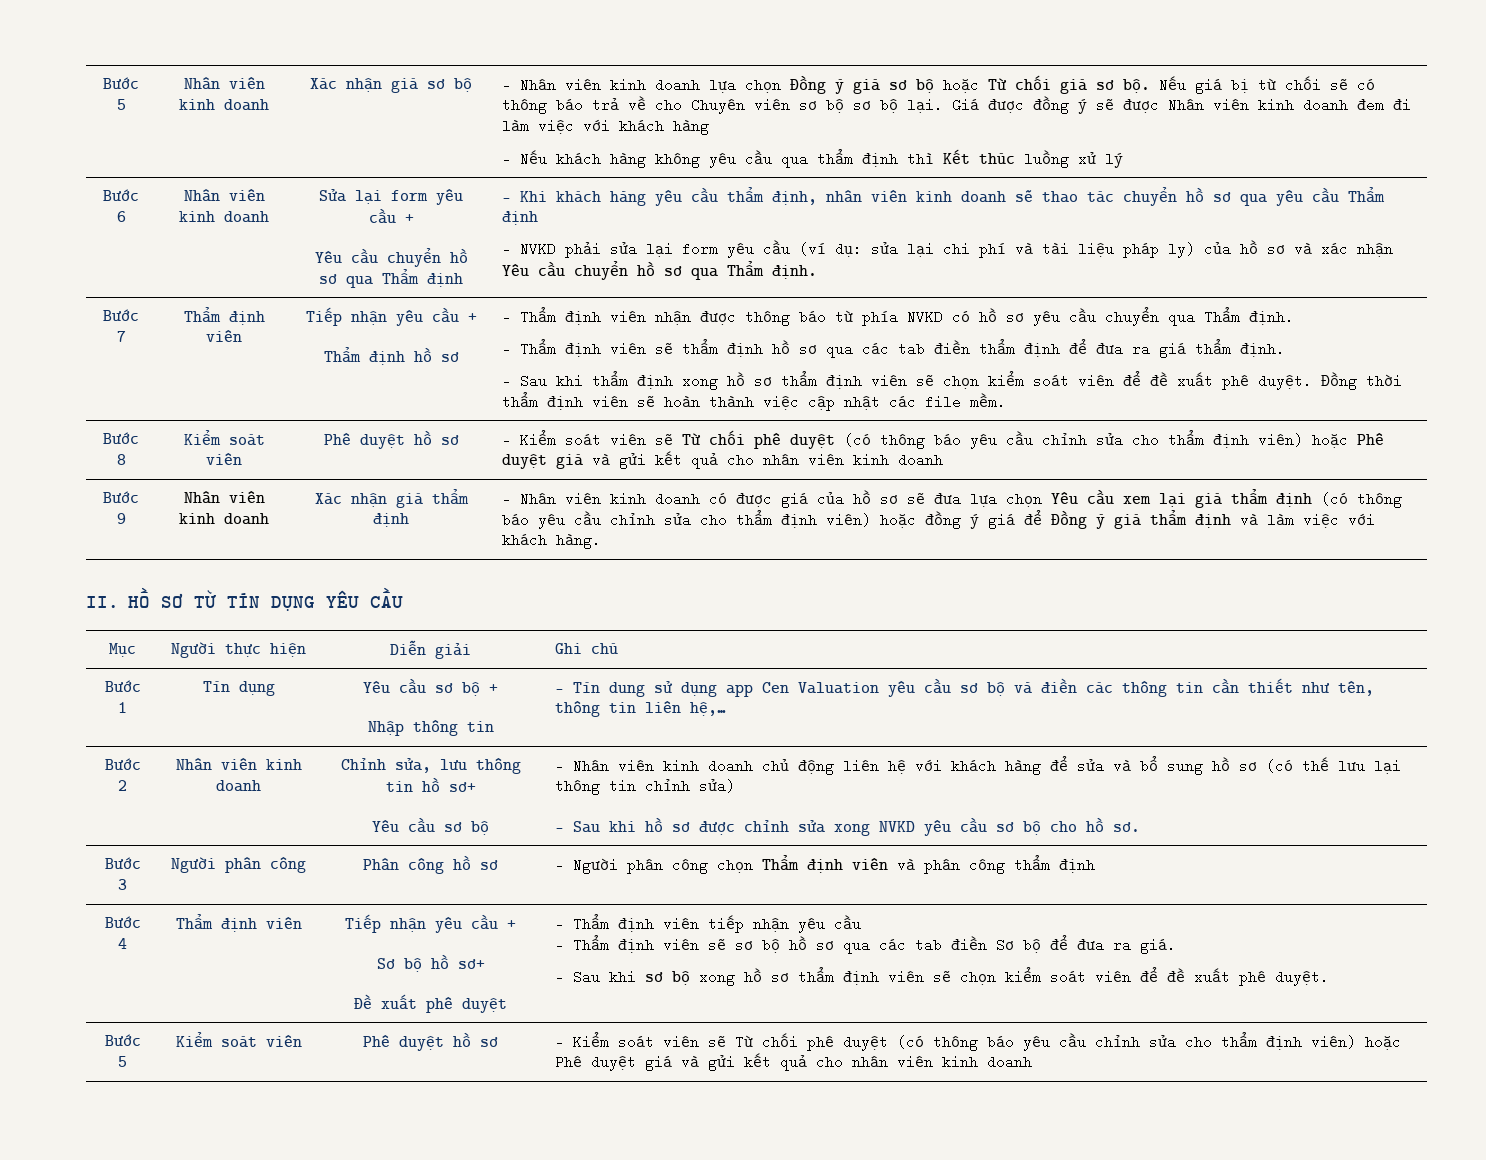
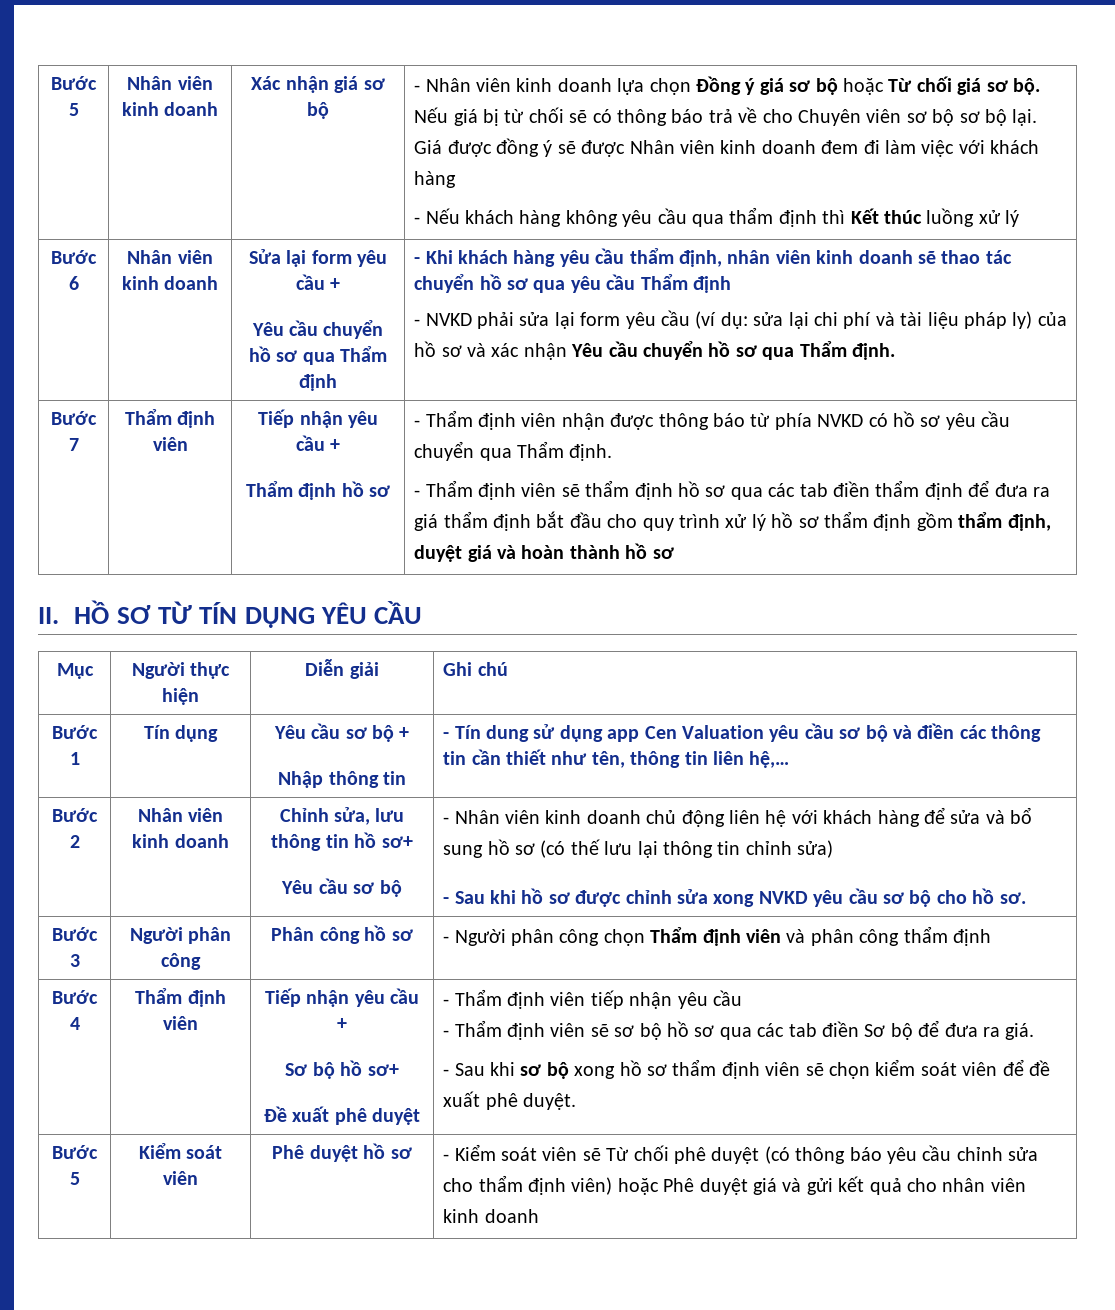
[1239,342,1285,357] [501,371,1402,390] [501,392,1006,411] [103,432,139,444] [116,454,126,465] [183,430,265,446] [206,453,242,465] [323,430,459,449] [501,430,1384,449] [501,451,943,469] [103,491,139,503] [116,513,126,524] [183,491,265,504] [179,513,269,525] [314,489,469,508] [373,513,410,527] [501,489,1402,508] [501,510,1375,529] [501,533,601,549] định. // - Sau khi thẩm định xong hồ sơ thẩm định viên sẽ chọn kiểm soát viên để đề xuất phê duyệt. Đồng thời thẩm định viên sẽ hoàn thành việc cập nhật các file mềm. // Bước 8 | Kiểm soát viên | Phê duyệt hồ sơ | - Kiểm soát viên sẽ Từ chối phê duyệt (có thông báo yêu cầu chỉnh sửa cho thẩm định viên) hoặc Phê duyệt giá và gửi kết quả cho nhân viên kinh doanh // Bước 9 | Nhân viên kinh doanh | Xác nhận giá thẩm định | - Nhân viên kinh doanh có được giá của hồ sơ sẽ đưa lựa chọn Yêu cầu xem lại giá thẩm định (có thông báo yêu cầu chỉnh sửa cho thẩm định viên) hoặc đồng ý giá để Đồng ý giá thẩm định và làm việc với khách hàng. -> [492,511,1051,531] [414,543,674,562] định bắt đầu cho quy trình xử lý hồ sơ thẩm định gồm thẩm định, duyệt giá và hoàn thành hồ sơ

